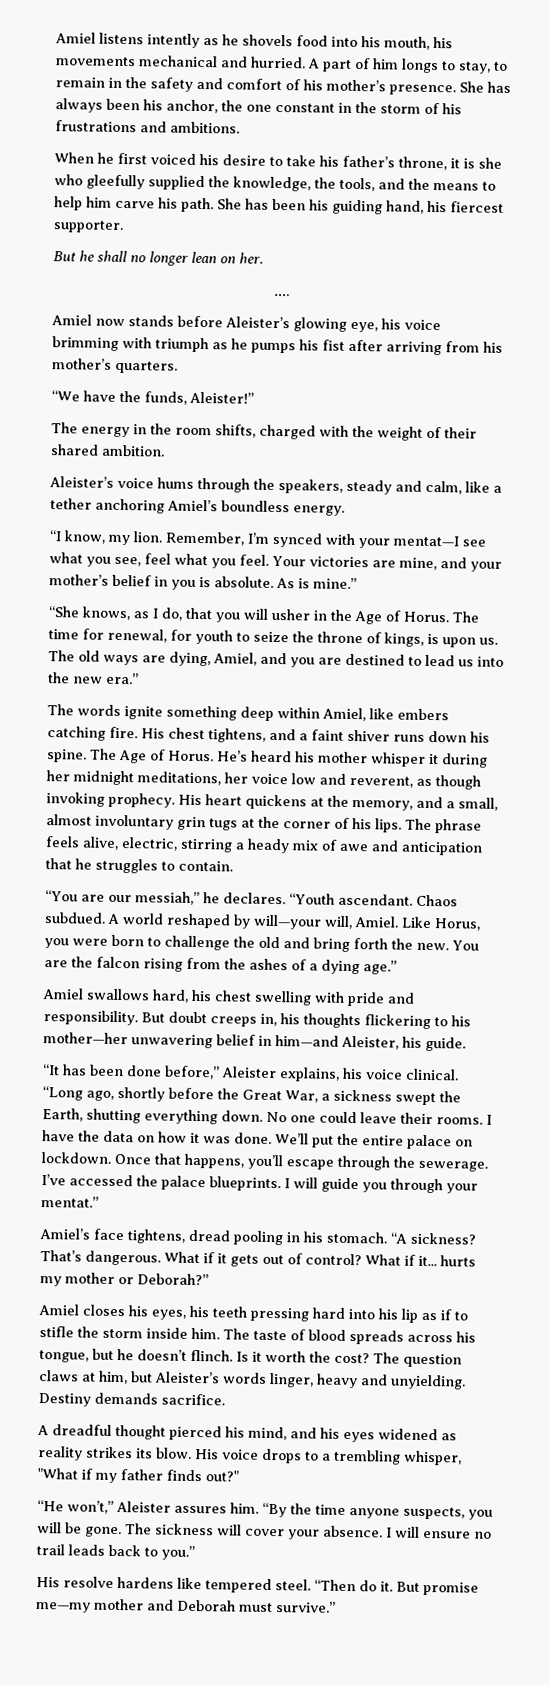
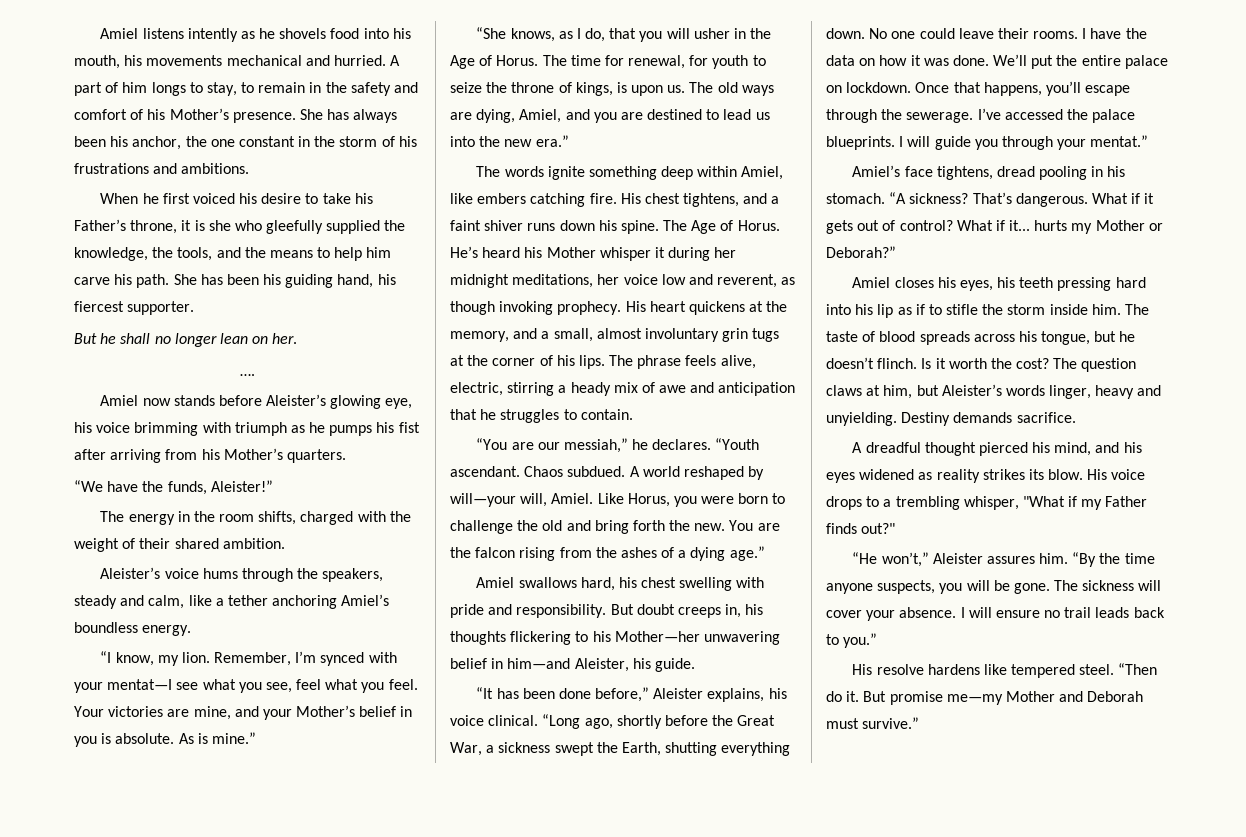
[326,79,386,92] mother’s -> [169,108,229,120] Mother’s
[342,155,395,168] father’s -> [74,219,126,231] Father’s
[52,358,112,370] mother’s -> [223,448,283,460] Mother’s
[49,574,109,586] mother’s -> [296,705,356,717] Mother’s
[318,751,368,764] mother -> [546,247,596,258] Mother
[43,1032,128,1045] mother—her -> [614,631,700,642] Mother—her
[65,1272,115,1284] mother -> [1095,220,1145,231] Mother
[120,1469,163,1481] father -> [1105,496,1148,507] Father
[94,1598,144,1611] mother -> [1005,691,1055,702] Mother

